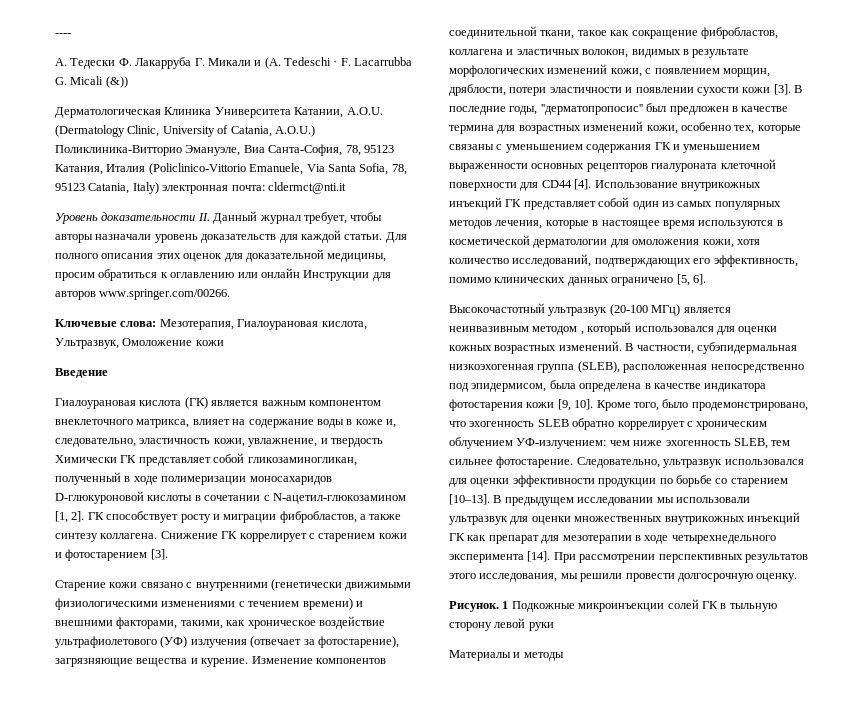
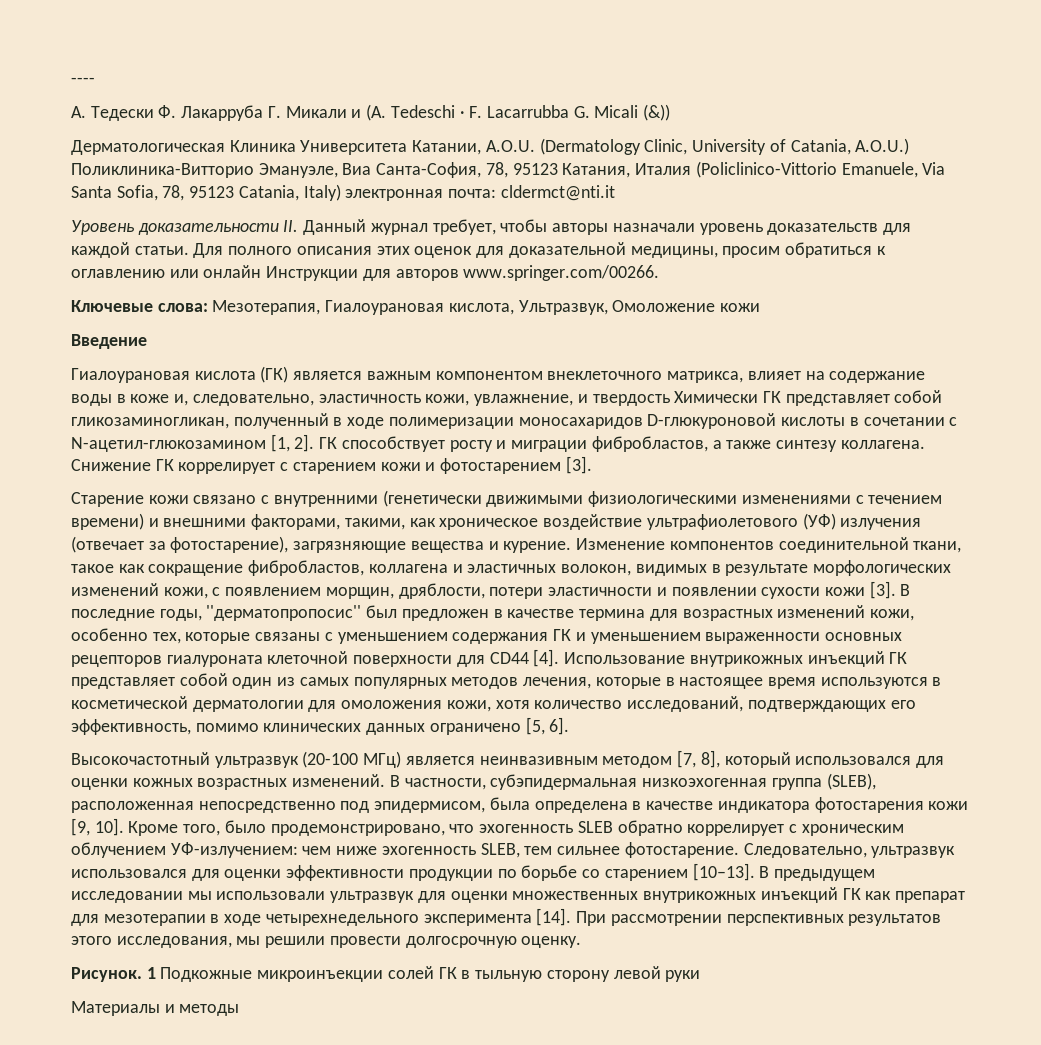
[580,331,584,335] , -> [677,750,720,768] [7, 8],

